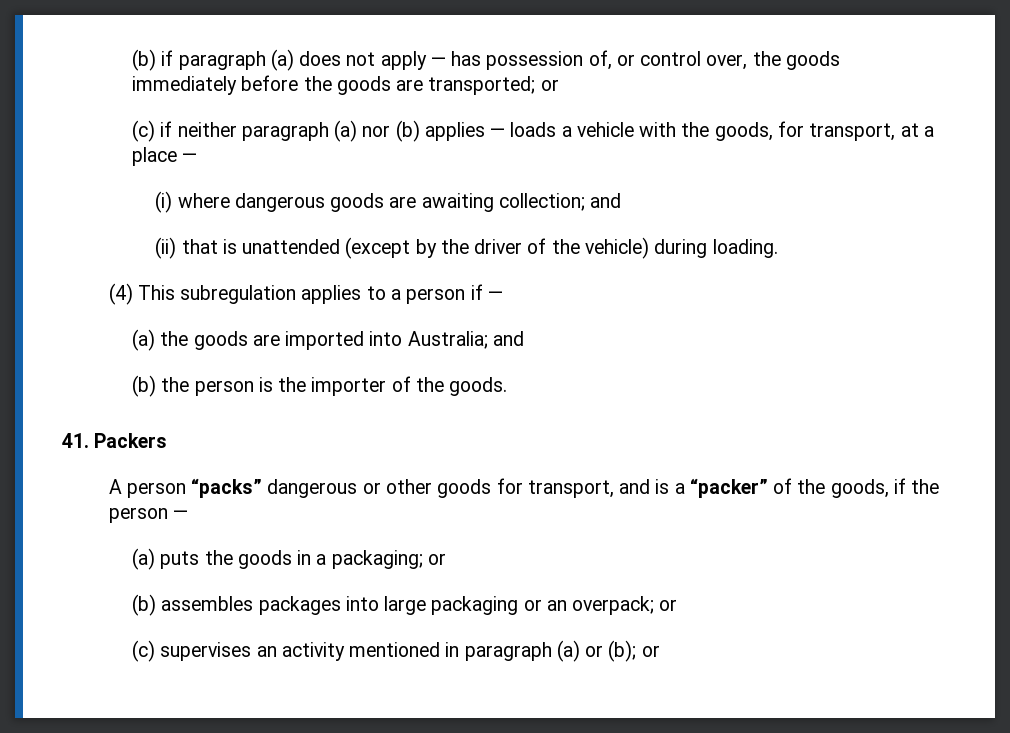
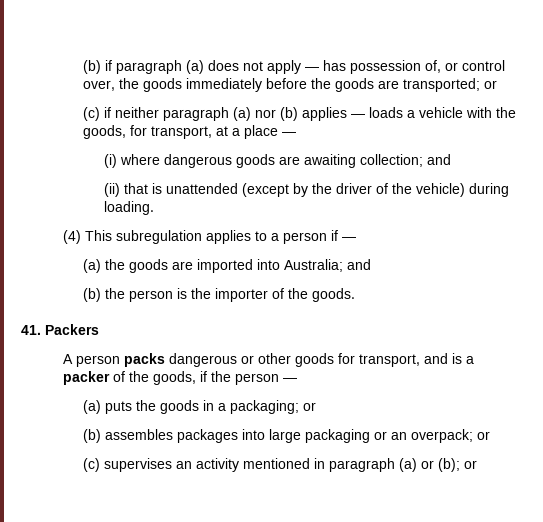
[191,478,263,498] “packs” -> [123,353,165,367] packs
[689,478,768,498] “packer” -> [62,371,110,385] packer

